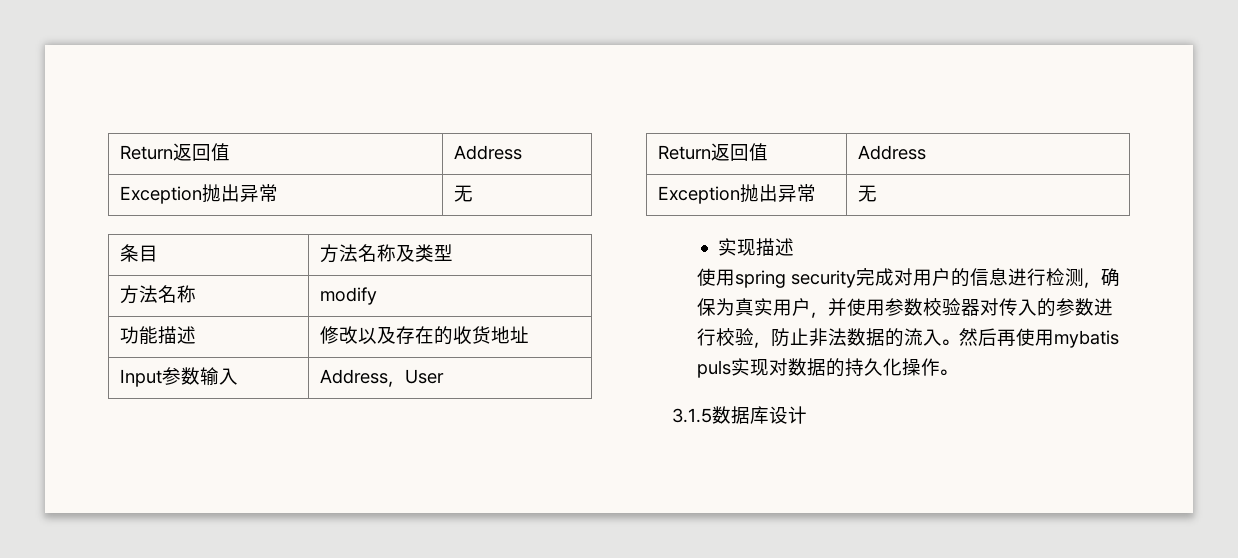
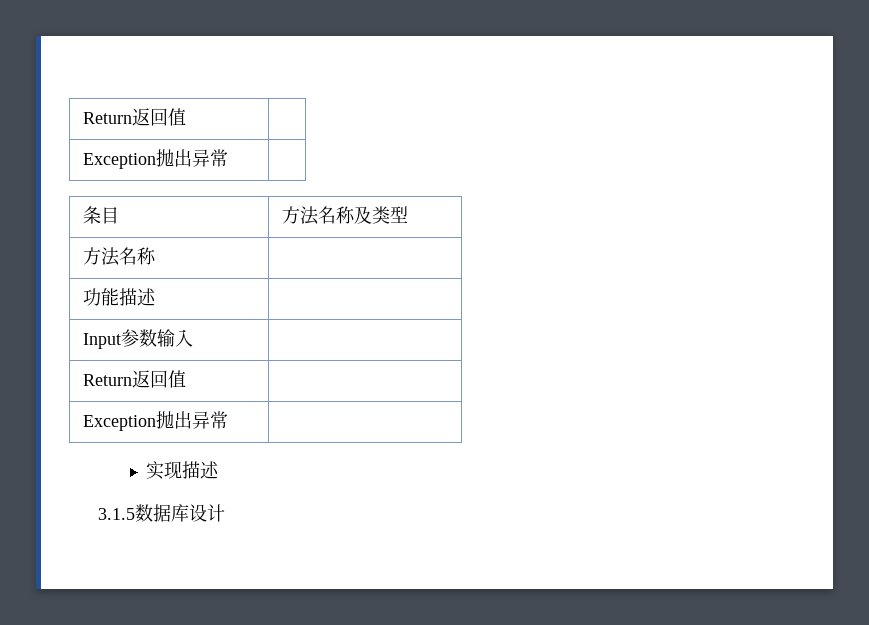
[119,143,230,161] [453,145,522,160] [119,184,278,204] [453,185,473,202] Return返回值 | Address // Exception抛出异常 | 无 -> [83,108,187,126] [83,149,229,169] Return返回值 | // Exception抛出异常 |
[319,287,377,305] modify -> (157, 256) none
[319,326,529,345] 修改以及存在的收货地址 -> (157, 297) none
[319,369,444,387] [657,143,768,161] [857,145,926,160] [657,184,816,204] [857,185,877,202] Address，User // Return返回值 | Address // Exception抛出异常 | 无 -> [83,370,187,388] [83,411,229,431] // Return返回值 | // Exception抛出异常 |
[697,268,1121,288] [697,298,1114,318] [697,328,1120,348] [697,358,958,378] // 使用spring security完成对用户的信息进行检测，确保为真实用户，并使用参数校验器对传入的参数进行校验，防止非法数据的流入。然后再使用mybatis puls实现对数据的持久化操作。 -> (220, 470) none

